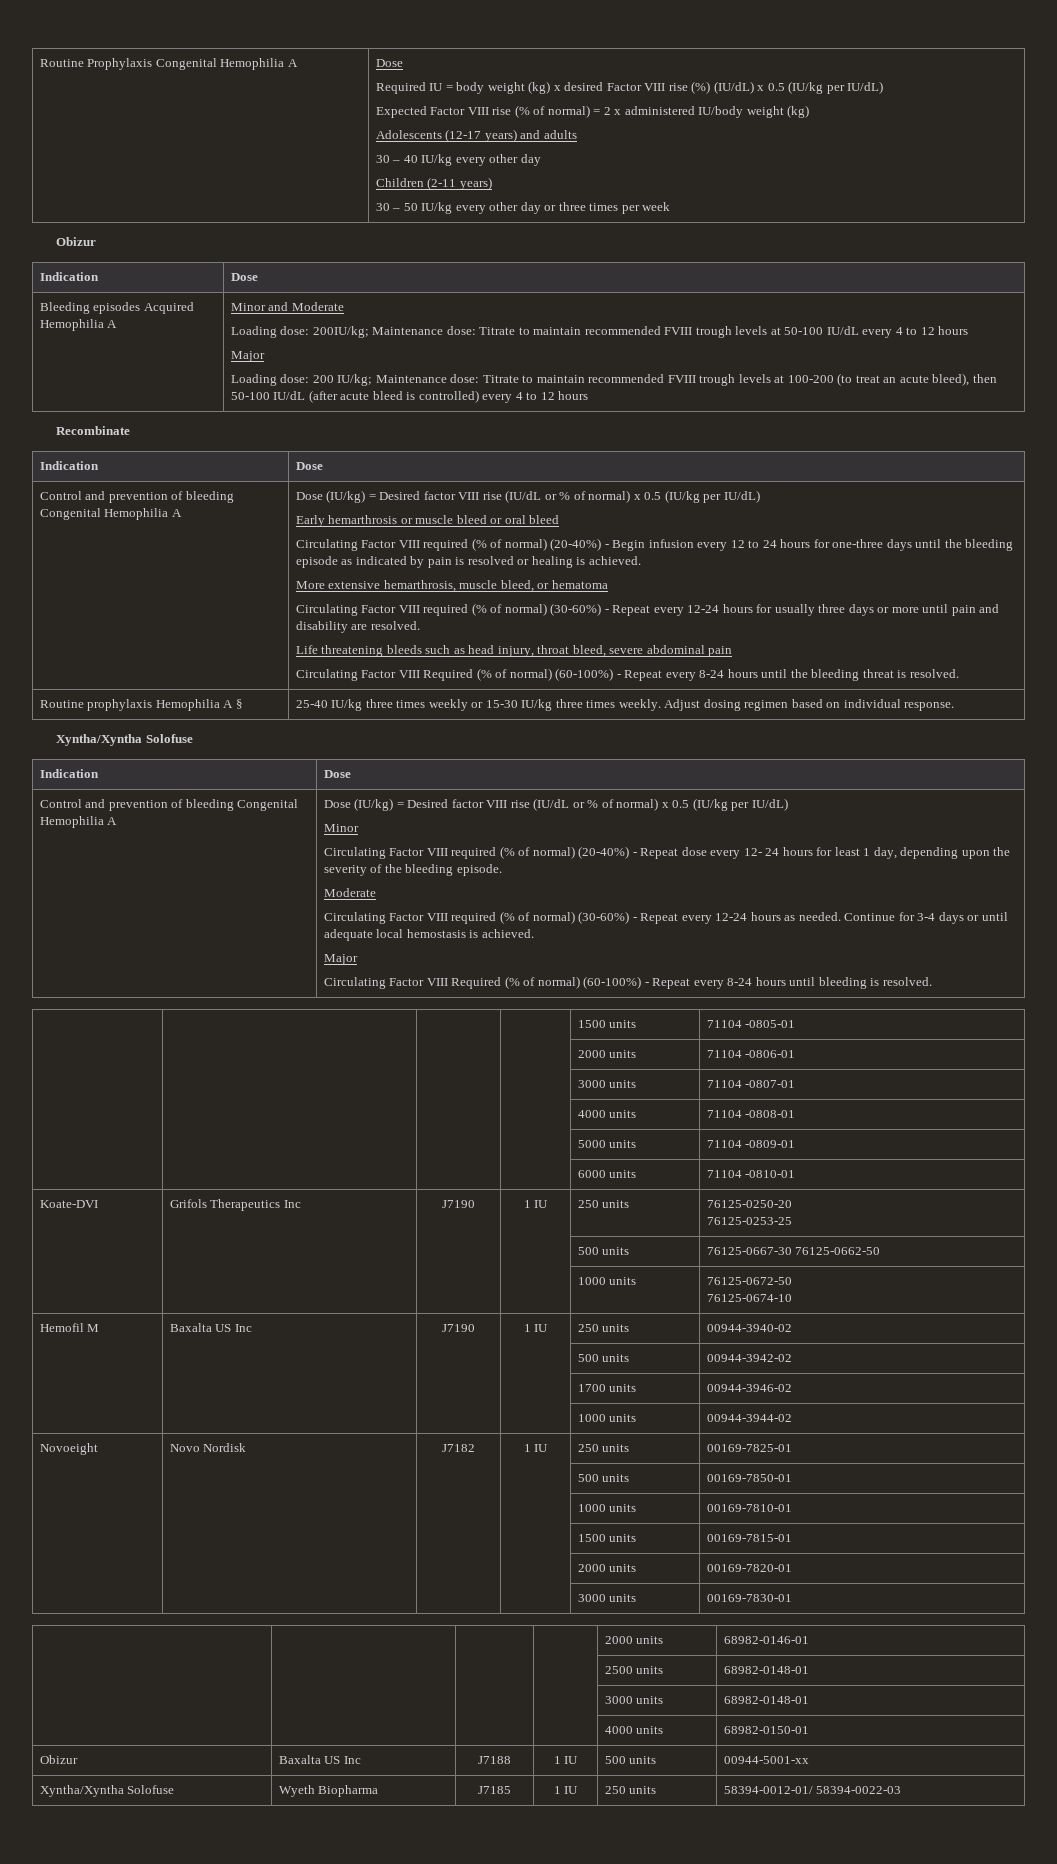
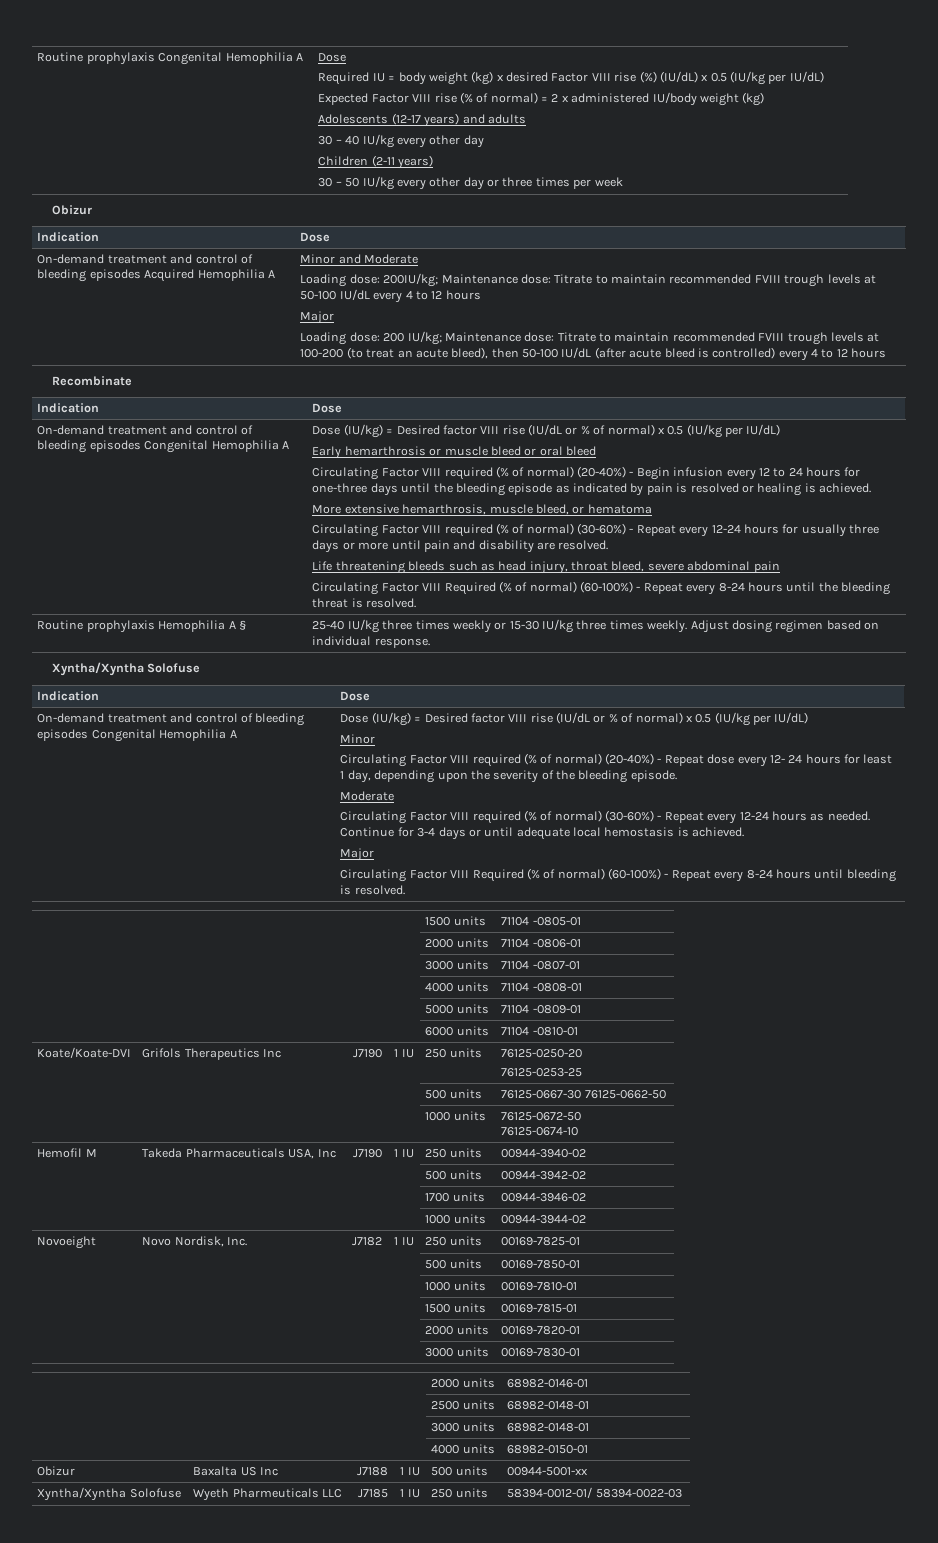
[39,58,153,70] Routine Prophylaxis -> [37,52,155,65] Routine prophylaxis
[39,302,90,314] Bleeding -> [37,254,253,264] [37,269,87,282] On-demand treatment and control of bleeding
[39,491,234,503] Control and prevention of bleeding -> [37,425,253,435] [37,440,141,453] On-demand treatment and control of bleeding episodes
[39,799,234,811] Control and prevention of bleeding -> [37,713,305,726] [37,729,89,741] On-demand treatment and control of bleeding episodes
[39,1200,98,1208] Koate-DVI -> [37,1047,132,1058] Koate/Koate-DVI
[169,1323,232,1332] Baxalta US -> [142,1148,315,1159] Takeda Pharmaceuticals USA,
[203,1443,247,1452] Nordisk -> [174,1236,248,1247] Nordisk, Inc.
[318,1785,379,1797] Biopharma -> [232,1488,343,1498] Pharmeuticals LLC

